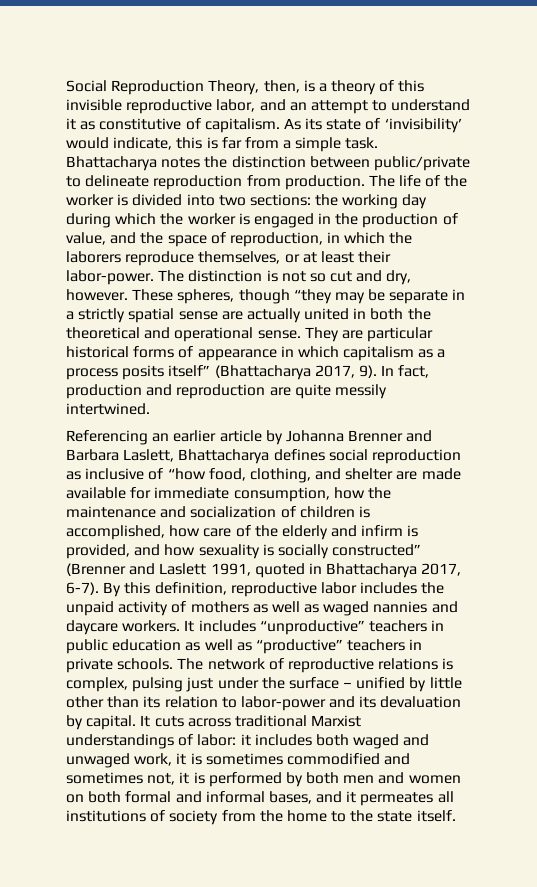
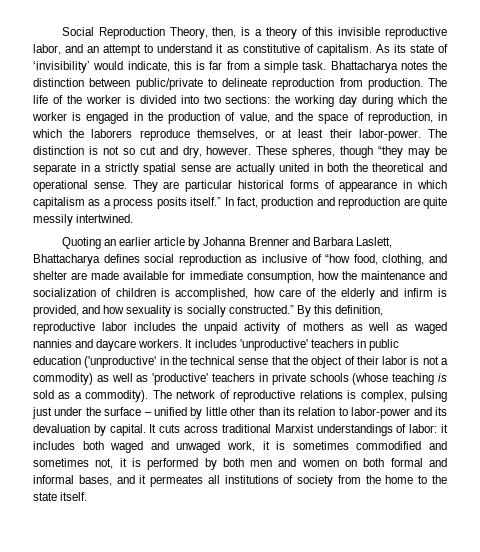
[168,365,377,380] itself” (Bhattacharya 2017, 9). -> [190,197,222,206] itself.”
[66,430,148,445] Referencing -> [61,237,101,249] Quoting
[332,544,422,556] [66,563,462,578] [66,582,99,595] constructed” (Brenner and Laslett 1991, quoted in Bhattacharya 2017, 6-7). -> [228,305,294,314] constructed.”
[259,620,365,635] “unproductive” -> [239,339,308,351] 'unproductive'
[185,639,343,654] as well as “productive” -> [84,356,448,368] [33,373,209,385] ('unproductive' in the technical sense that the object of their labor is not a commodity) as well as 'productive'
[117,658,174,670] schools. -> [309,373,447,385] [33,390,149,402] schools (whose teaching is sold as a commodity).

